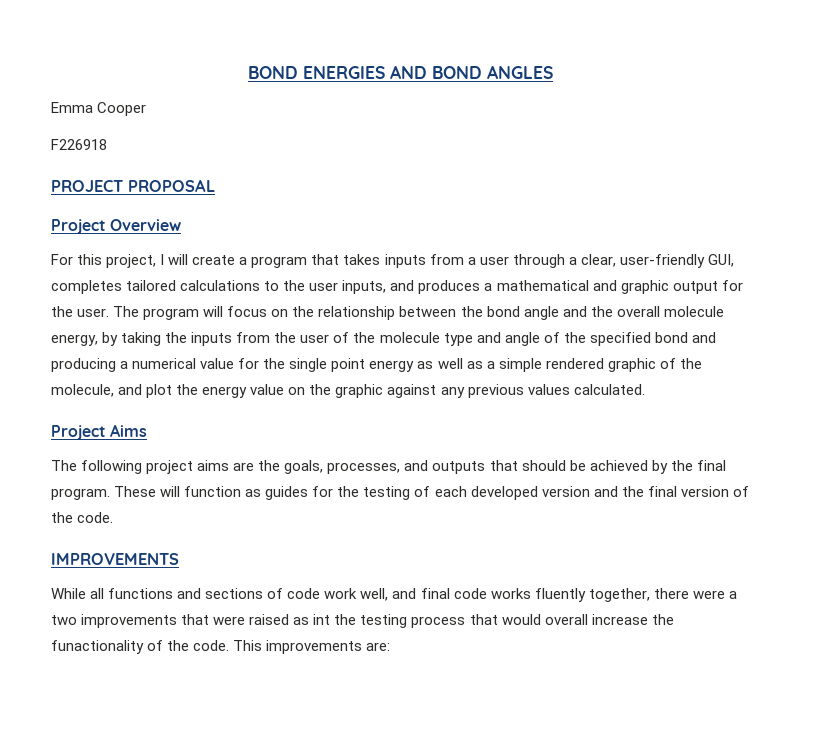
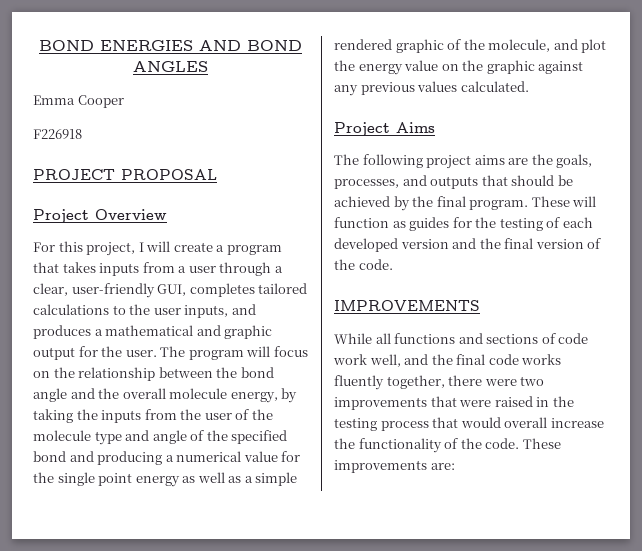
(417, 593) none -> [431,354,453,365] the
[728,591,737,599] a -> (517, 382) none
[293,614,331,625] as int -> [536,397,550,407] in
[51,640,263,654] funactionality of the code. This -> [358,438,561,453] functionality of the code. These

